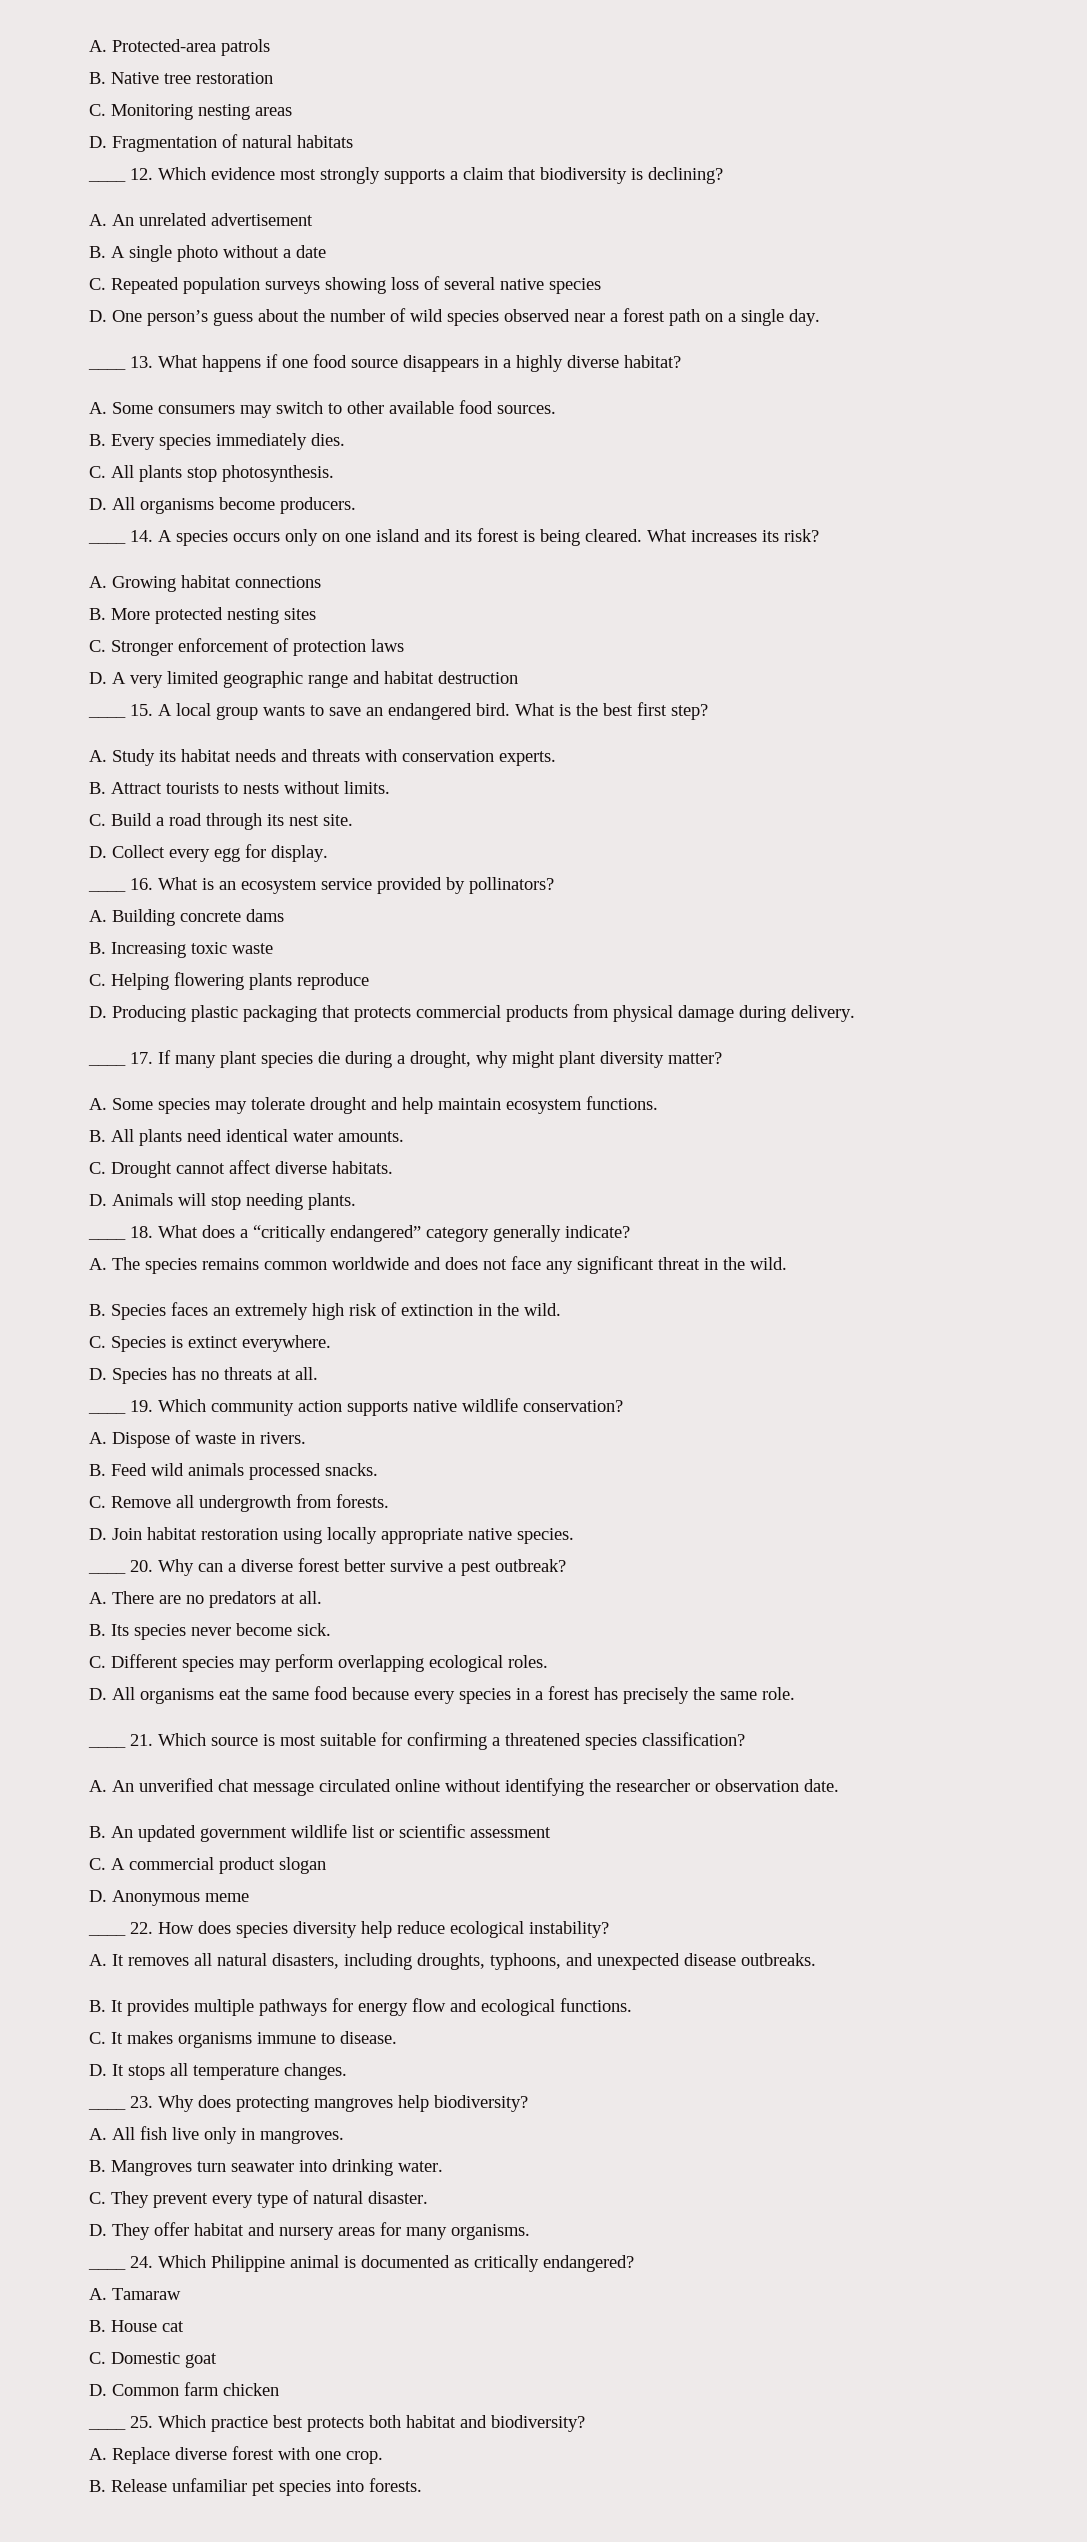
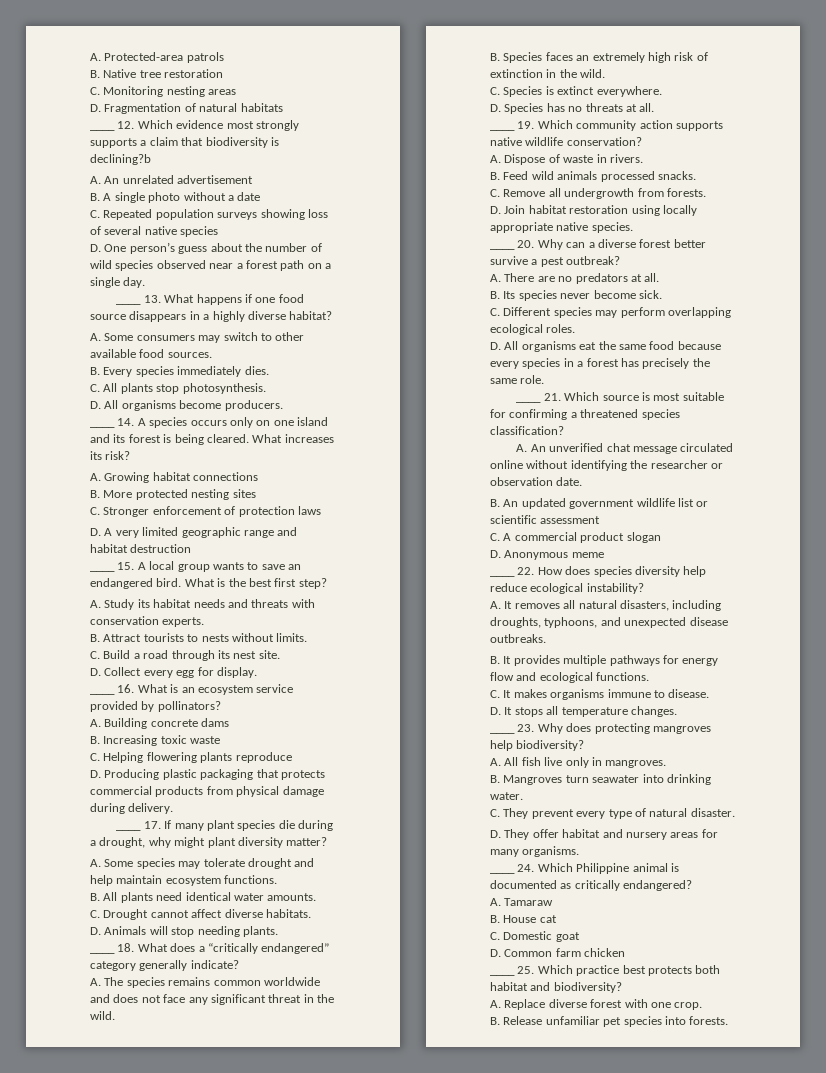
[648,167,723,184] declining? -> [90,154,151,165] declining?b

